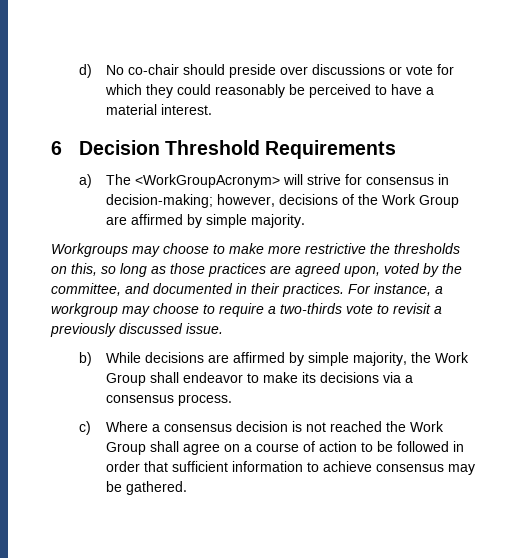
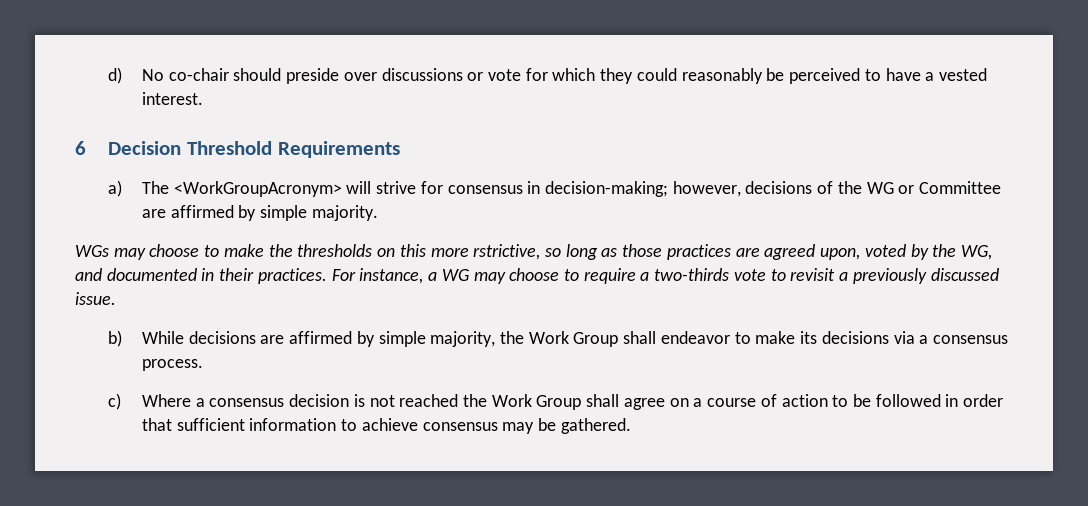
[106,104,158,115] material -> [938,68,987,81] vested
[382,194,460,208] Work Group -> [866,181,1002,194] WG or Committee
[51,243,128,257] Workgroups -> [75,245,109,257] WGs
[268,243,366,254] more restrictive -> (264, 250) none
[71,263,97,276] this, -> [399,244,541,260] this more rstrictive,
[51,283,121,296] committee, -> [960,245,992,260] WG,
[51,303,118,317] workgroup -> [441,269,470,281] WG

